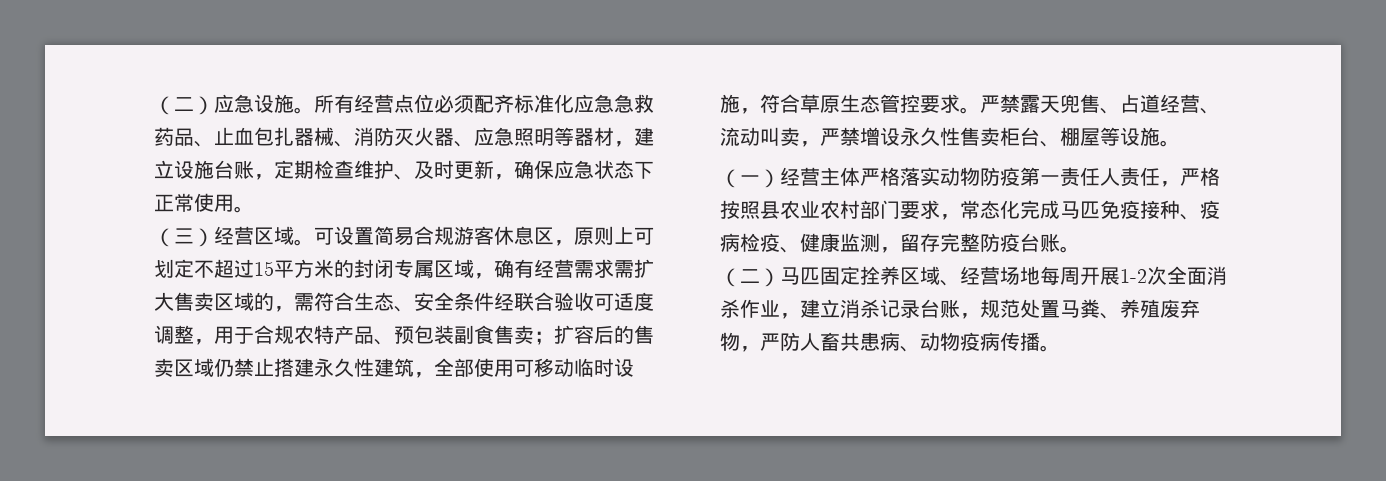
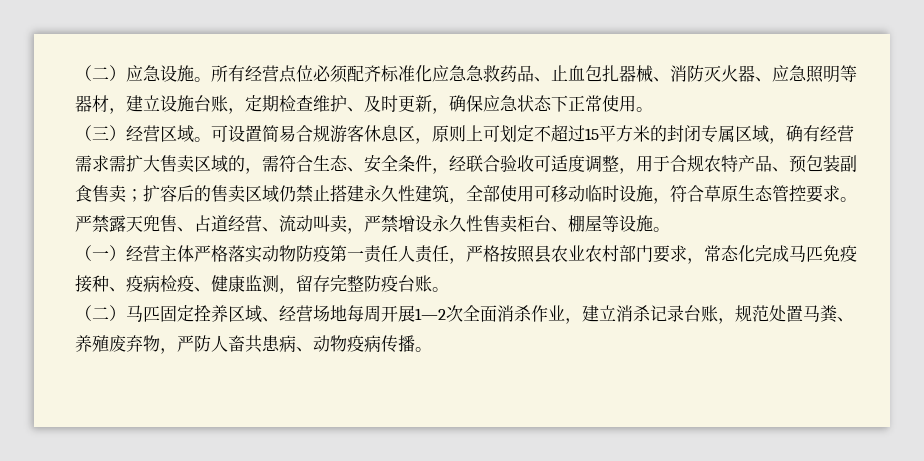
(494, 301) none -> [432,168,449,174] ，
[1120,269,1147,283] 1-2 -> [415,308,446,320] 1—2

